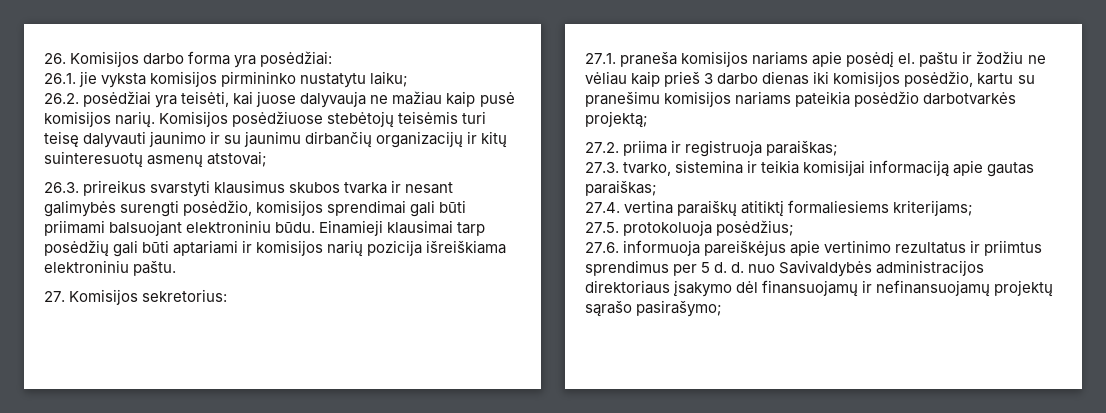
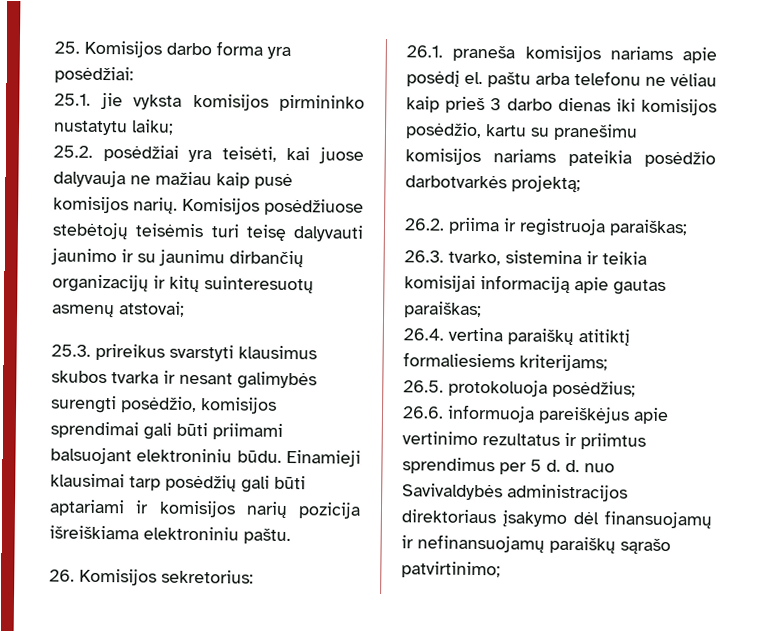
[44,53,66,64] 26. -> [54,41,80,54] 25.
[44,73,76,84] 26.1. -> [54,93,91,106] 25.1.
[44,93,79,104] 26.2. -> [53,145,93,158] 25.2.
[44,182,79,193] 26.3. -> [51,344,91,357] 25.3.
[44,291,65,302] 27. -> [49,569,75,582] 26.
[585,53,616,64] 27.1. -> [406,45,443,58] 26.1.
[962,51,1024,64] ir žodžiu -> [535,71,641,86] arba telefonu
[585,142,619,153] 27.2. -> [404,218,445,231] 26.2.
[585,162,619,173] 27.3. -> [404,250,444,263] 26.3.
[585,202,620,213] 27.4. -> [403,328,444,341] 26.4.
[585,222,619,233] 27.5. -> [403,380,444,393] 26.5.
[585,242,619,253] 27.6. -> [402,406,444,419] 26.6.
[994,280,1054,297] [585,300,723,317] projektų sąrašo pasirašymo; -> [549,536,671,556] [401,561,501,579] paraiškų sąrašo patvirtinimo;

